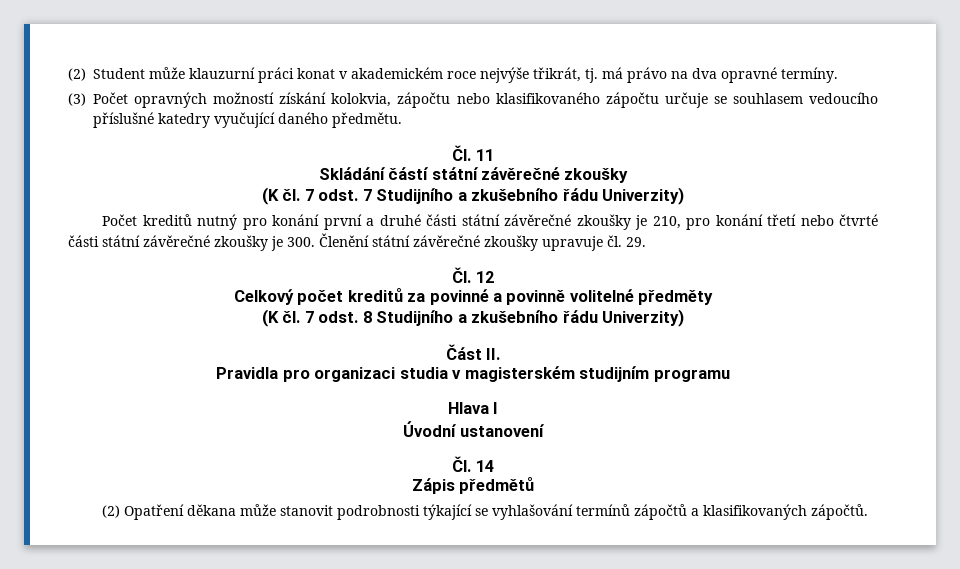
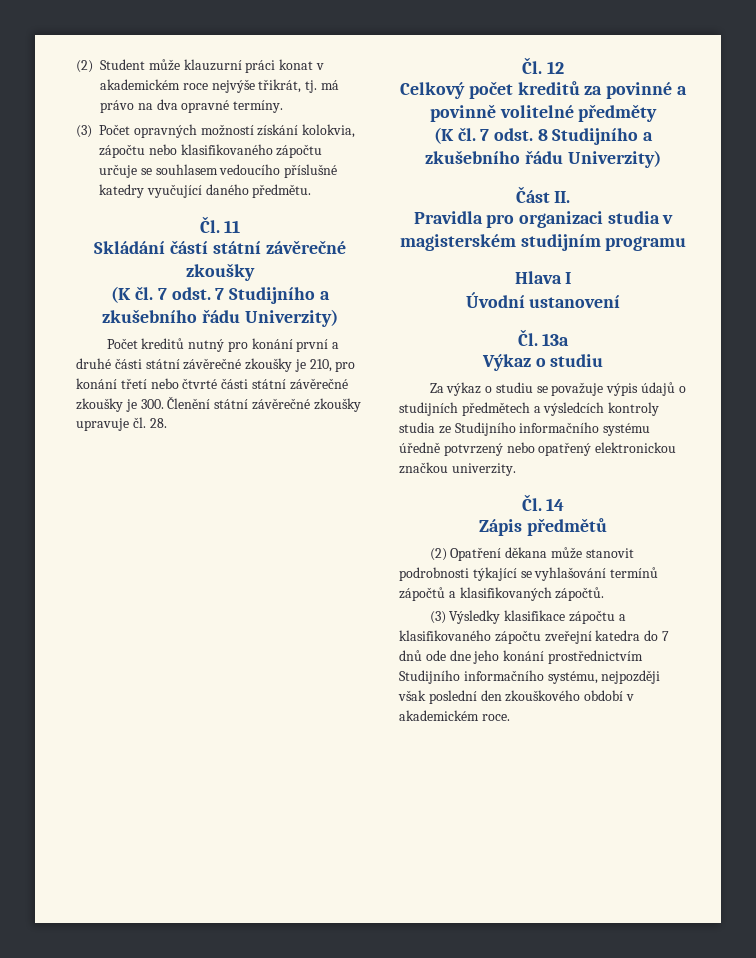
[626,237,646,247] 29. -> [149,418,167,428] 28.
(545, 430) none -> [517,329,570,346] [481,354,604,371] [429,382,686,396] [399,402,660,416] [399,422,651,436] [399,442,677,456] [399,462,516,476] // Čl. 13a // Výkaz o studiu // Za výkaz o studiu se považuje výpis údajů o studijních předmětech a výsledcích kontroly studia ze Studijního informačního systému úředně potvrzený nebo opatřený elektronickou značkou univerzity.
(869, 512) none -> [429,610,626,624] [399,630,669,644] [399,650,643,664] [399,670,661,684] [398,690,634,704] [399,710,510,721] // (3) Výsledky klasifikace zápočtu a klasifikovaného zápočtu zveřejní katedra do 7 dnů ode dne jeho konání prostřednictvím Studijního informačního systému, nejpozději však poslední den zkouškového období v akademickém roce.

